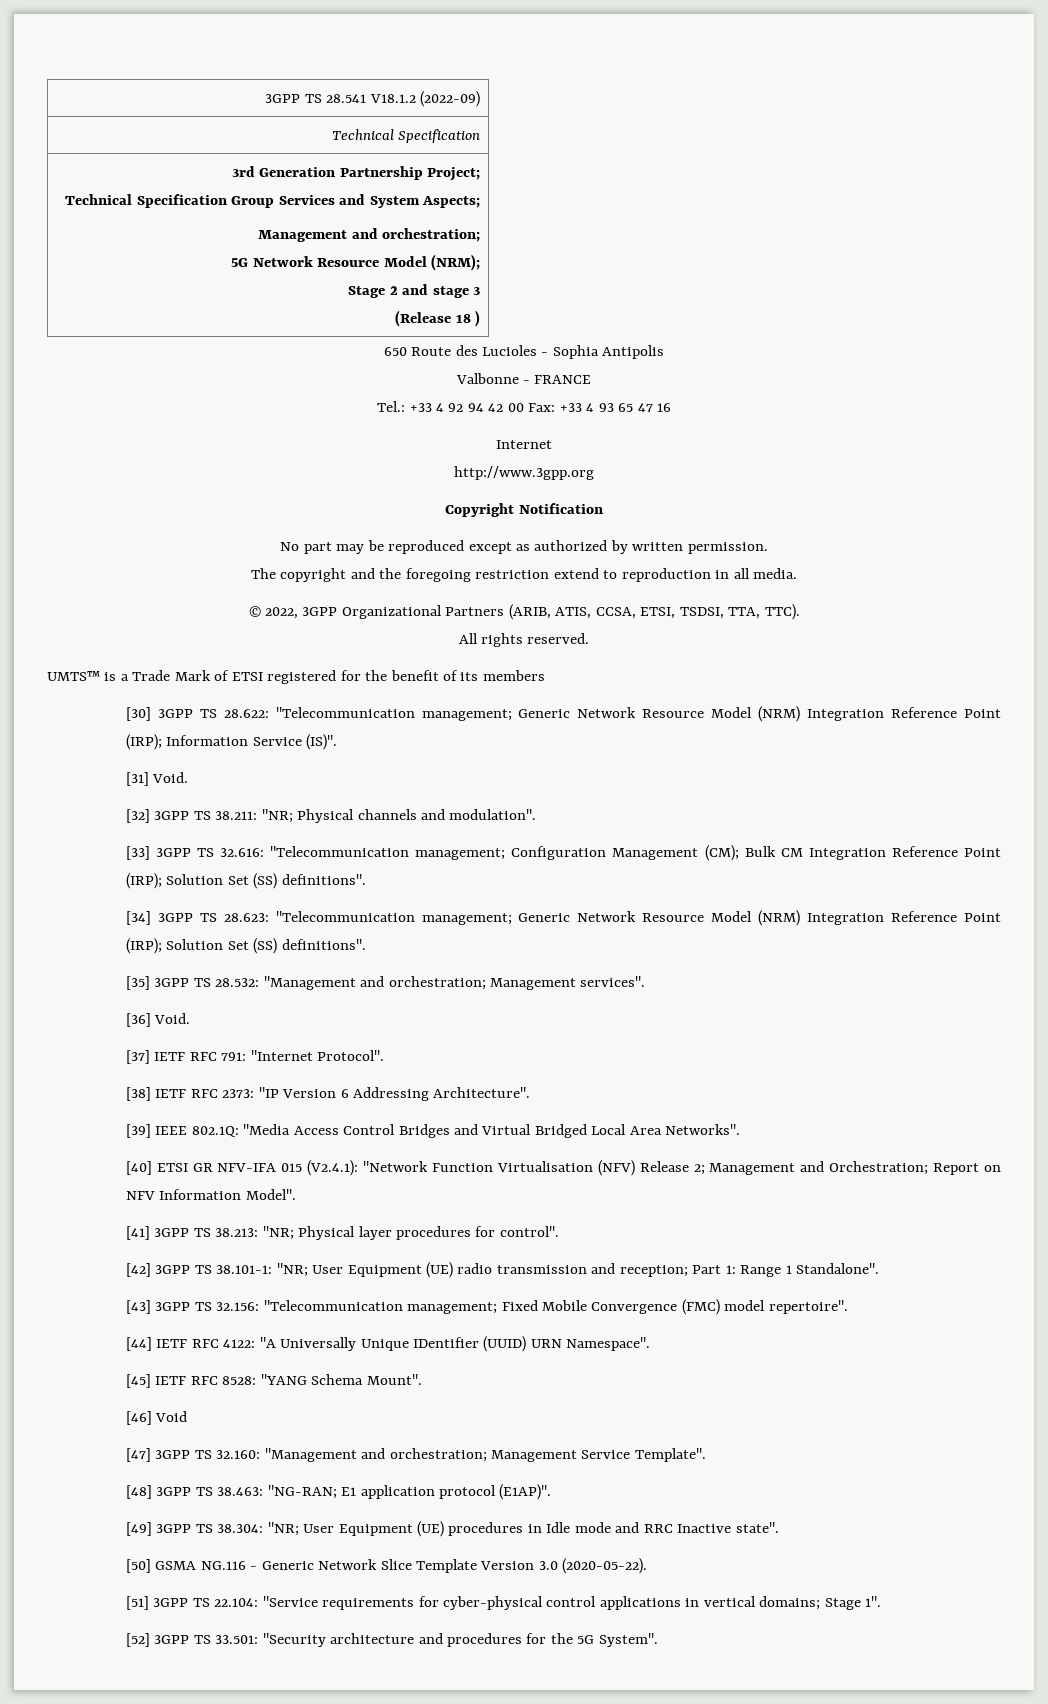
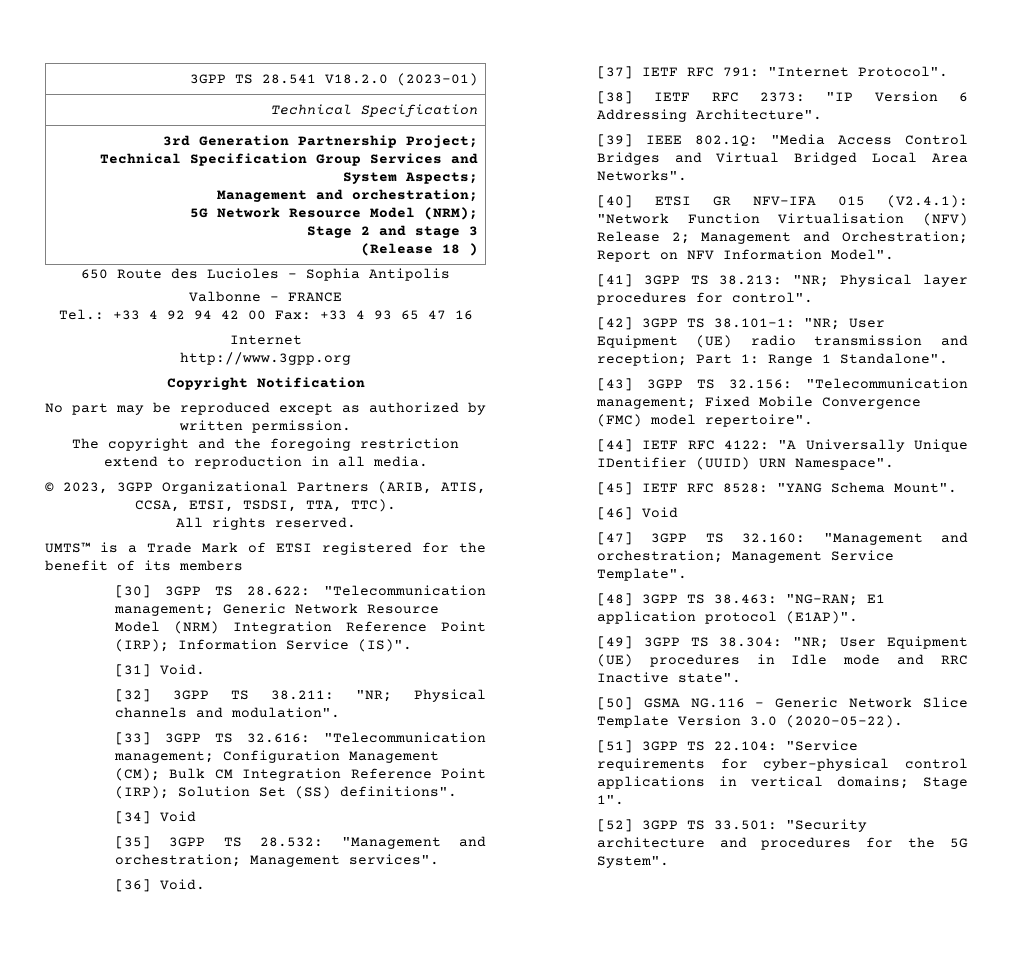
[369,91,480,107] V18.1.2 (2022-09) -> [324,73,478,86] V18.2.0 (2023-01)
[264,607,298,619] 2022, -> [63,482,108,494] 2023,
[157,910,1001,926] [125,938,366,954] 3GPP TS 28.623: "Telecommunication management; Generic Network Resource Model (NRM) Integration Reference Point (IRP); Solution Set (SS) definitions". -> [159,811,196,822] Void

